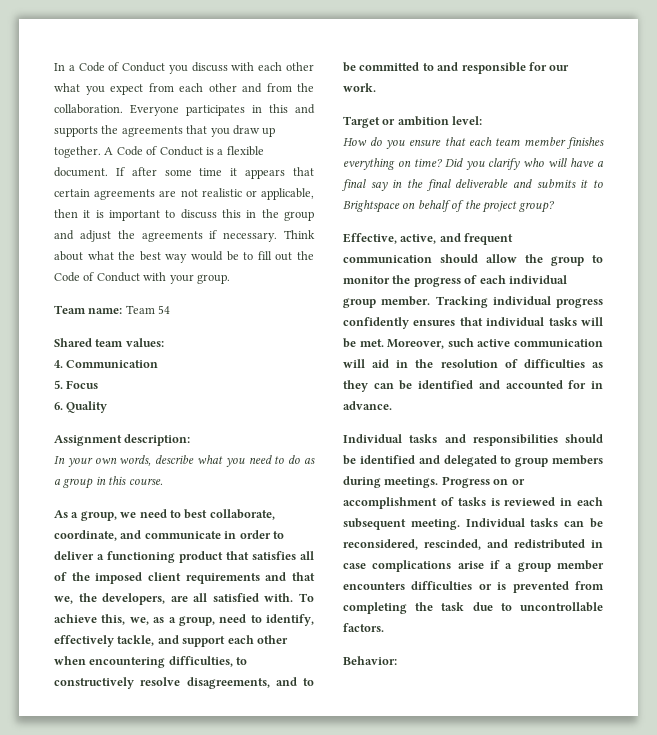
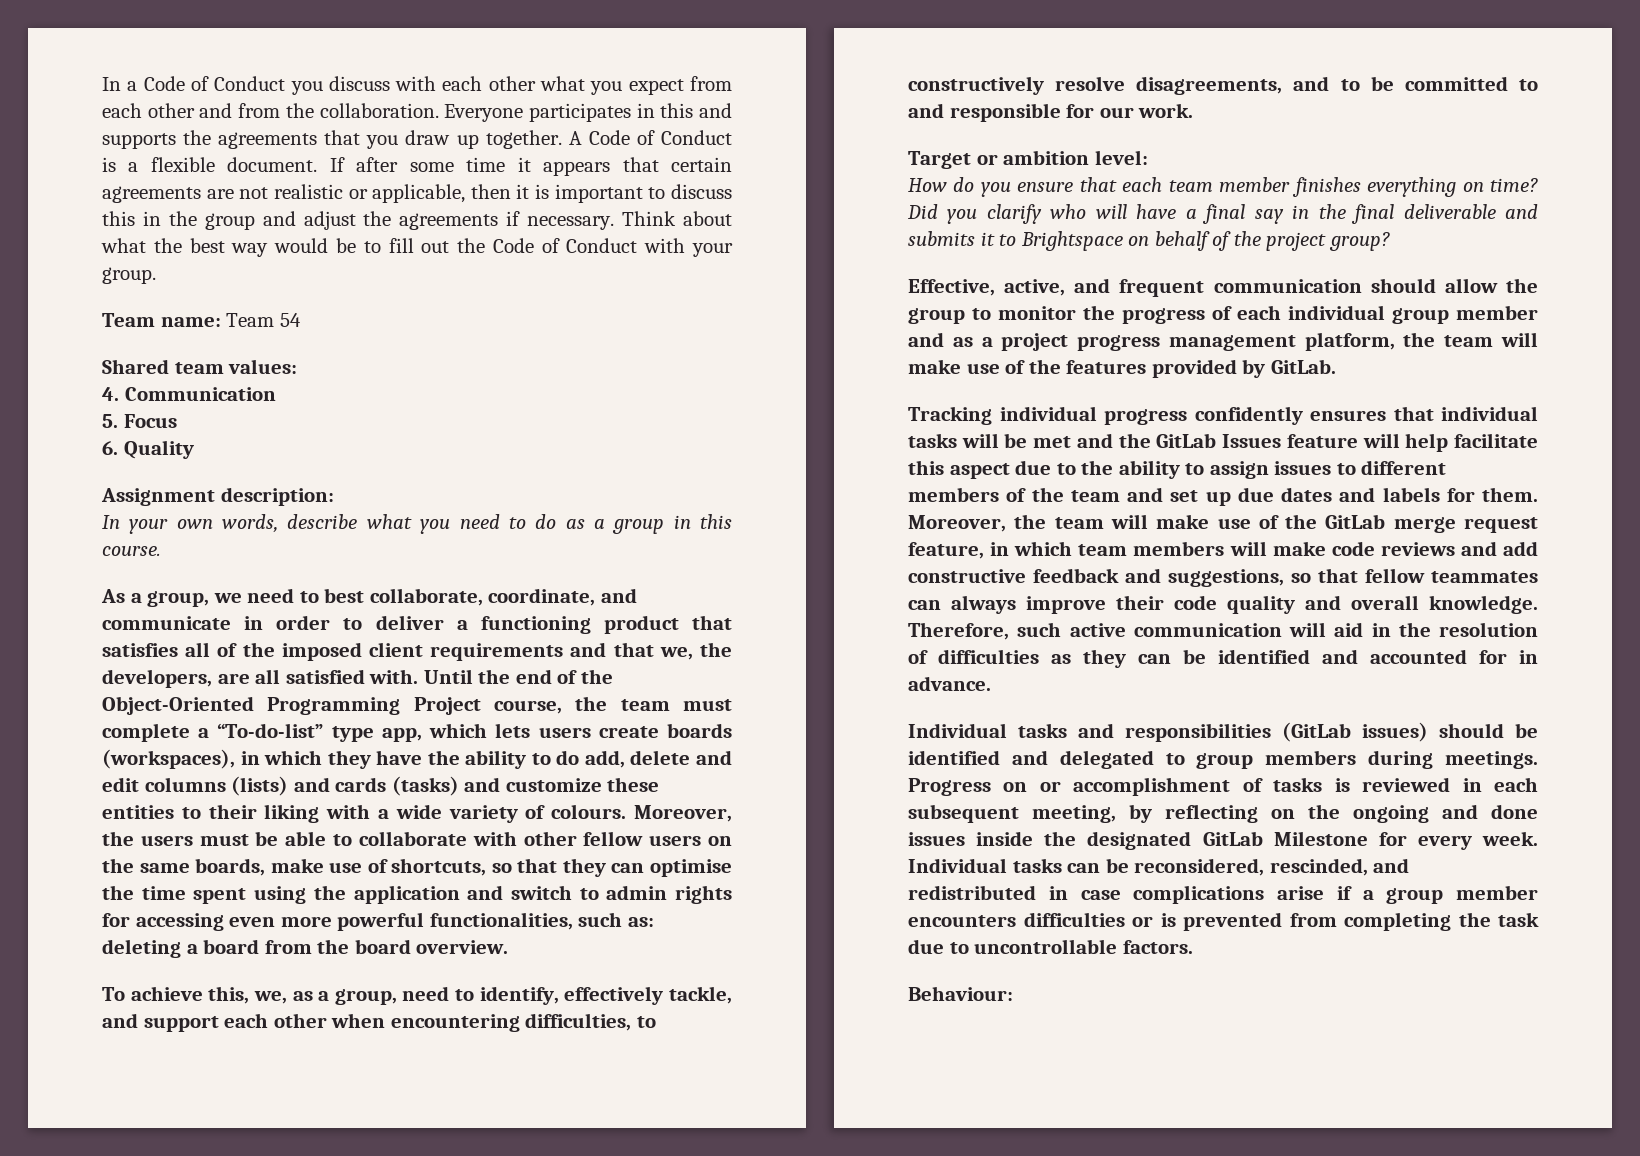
(294, 597) none -> [423,669,613,684] [102,696,732,715] [102,723,732,742] [102,749,732,769] [102,776,660,796] [102,804,732,823] [102,831,732,846] [102,858,732,877] [102,885,732,904] [102,912,654,931] [102,939,509,958] Until the end of the Object-Oriented Programming Project course, the team must complete a “To-do-list” type app, which lets users create boards (workspaces), in which they have the ability to do add, delete and edit columns (lists) and cards (tasks) and customize these entities to their liking with a wide variety of colours. Moreover, the users must be able to collaborate with other fellow users on the same boards, make use of shortcuts, so that they can optimise the time spent using the application and switch to admin rights for accessing even more powerful functionalities, such as: deleting a board from the board overview. //
[381,296,431,306] member. -> [1456,305,1538,320] [908,332,1538,351] [908,359,1336,378] member and as a project progress management platform, the team will make use of the features provided by GitLab. //
[359,339,445,349] met. Moreover, -> [1033,433,1538,452] [908,460,1447,479] [908,487,1538,506] [908,514,1538,533] [908,541,1538,559] [908,568,1538,587] [908,595,1538,614] [908,622,1009,640] met and the GitLab Issues feature will help facilitate this aspect due to the ability to assign issues to different members of the team and set up due dates and labels for them. Moreover, the team will make use of the GitLab merge request feature, in which team members will make code reviews and add constructive feedback and suggestions, so that fellow teammates can always improve their code quality and overall knowledge. Therefore,
(558, 440) none -> [1282,722,1428,742] (GitLab issues)
[410,519,460,530] meeting. -> [1032,804,1538,823] [908,831,1538,850] meeting, by reflecting on the ongoing and done issues inside the designated GitLab Milestone for every week.
[343,656,397,665] Behavior: -> [908,986,1013,1001] Behaviour:

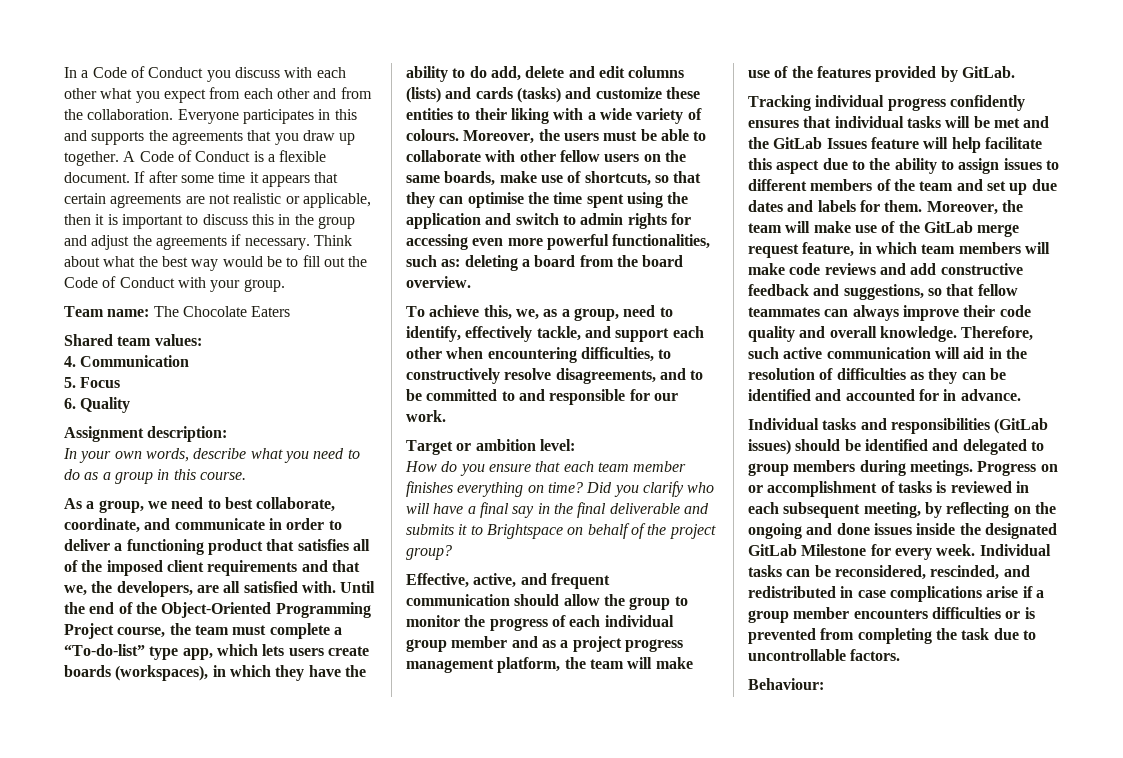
[226,313,301,327] Team 54 -> [153,306,291,317] The Chocolate Eaters

